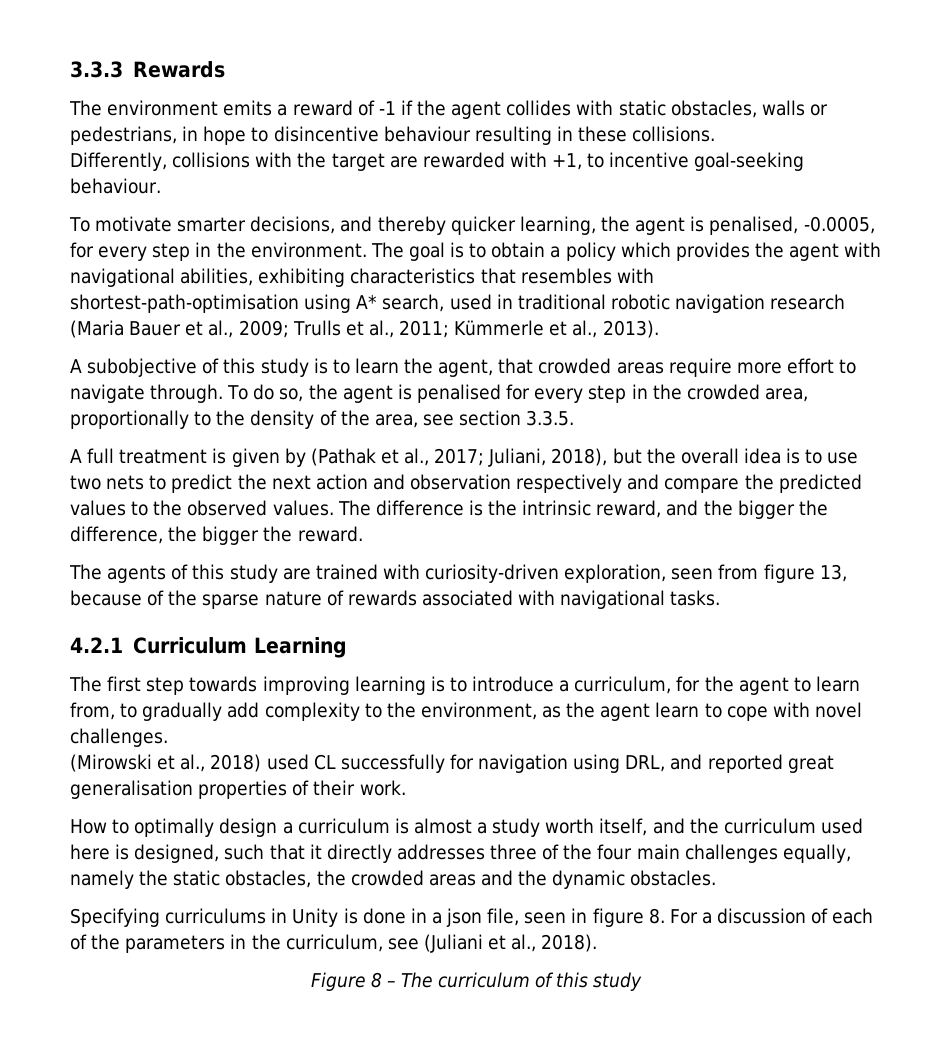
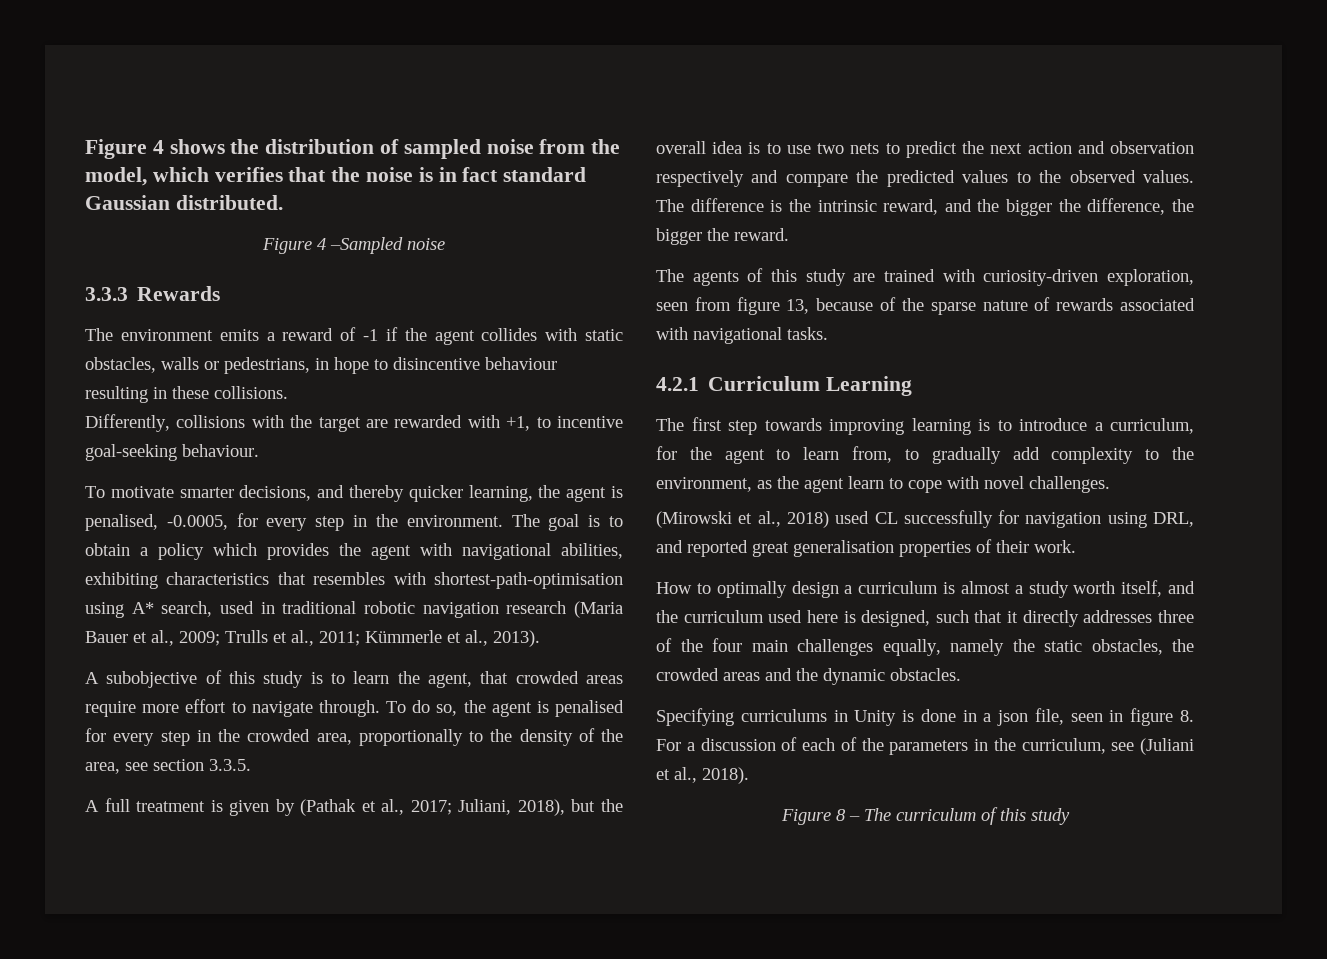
(70, 69) none -> [85,139,621,159] [85,167,587,186] [85,195,283,210] [262,237,445,254] Figure 4 shows the distribution of sampled noise from the model, which verifies that the noise is in fact standard Gaussian distributed. // Figure 4 –Sampled noise //

